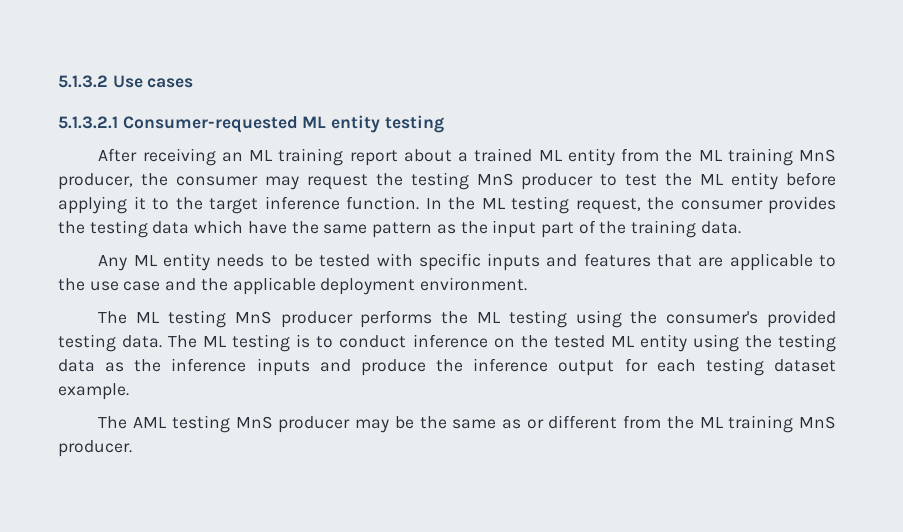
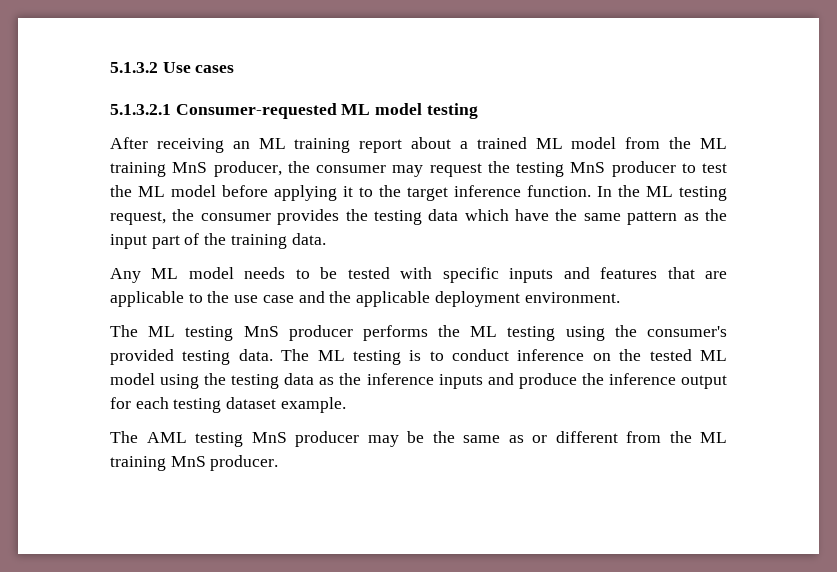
[331,115,381,133] entity -> [375,103,423,115] model
[567,148,615,166] entity -> [571,137,617,149] model
[731,172,779,190] entity -> [171,185,216,197] model
[163,253,211,271] entity -> [188,267,234,279] model
[639,334,687,352] entity -> [110,373,155,385] model

